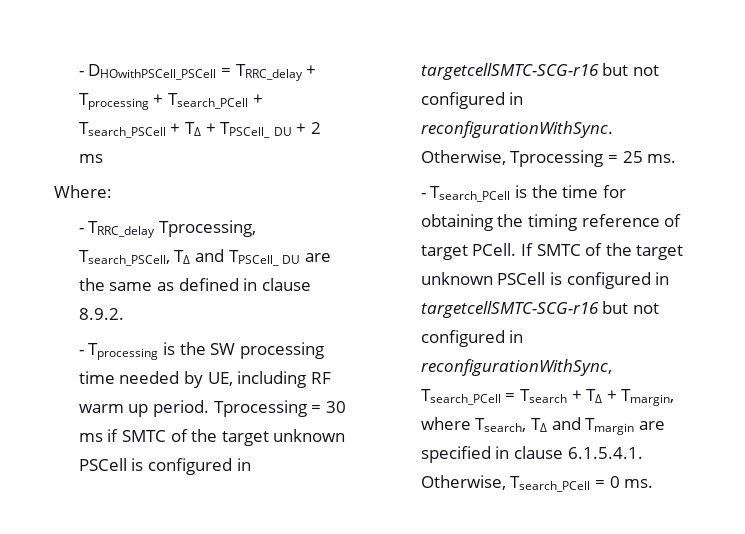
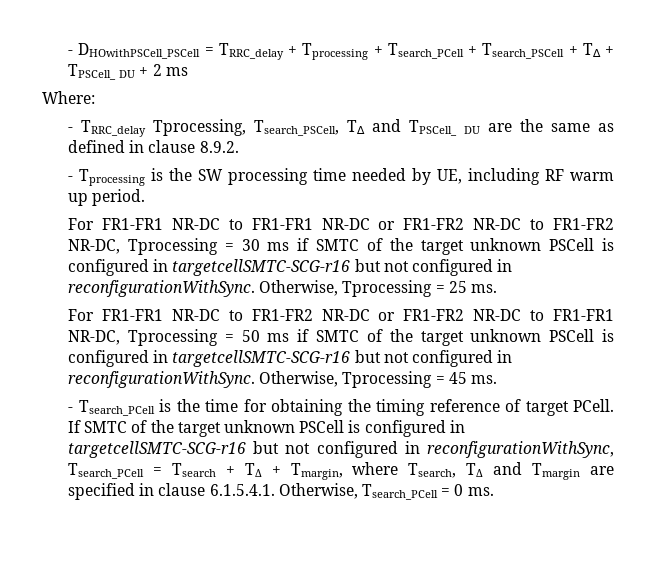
(210, 408) none -> [68,218,614,230] [68,239,121,254] // For FR1-FR1 NR-DC to FR1-FR1 NR-DC or FR1-FR2 NR-DC to FR1-FR2 NR-DC,
(677, 158) none -> [68,309,614,321] [68,329,614,346] [68,350,513,367] [68,371,497,388] // For FR1-FR1 NR-DC to FR1-FR2 NR-DC or FR1-FR2 NR-DC to FR1-FR1 NR-DC, Tprocessing = 50 ms if SMTC of the target unknown PSCell is configured in targetcellSMTC-SCG-r16 but not configured in reconfigurationWithSync. Otherwise, Tprocessing = 45 ms.

